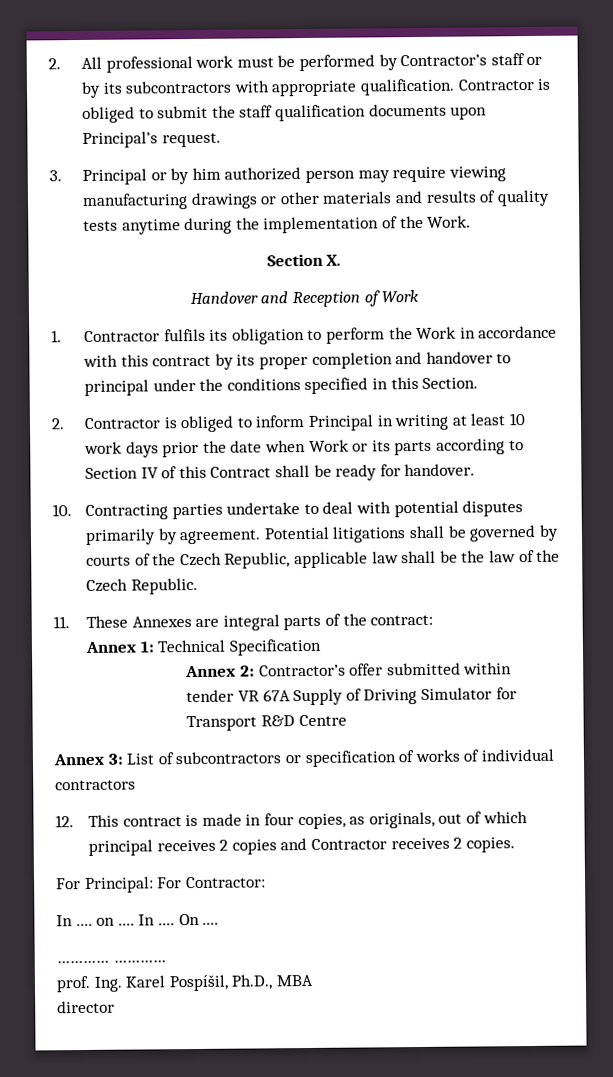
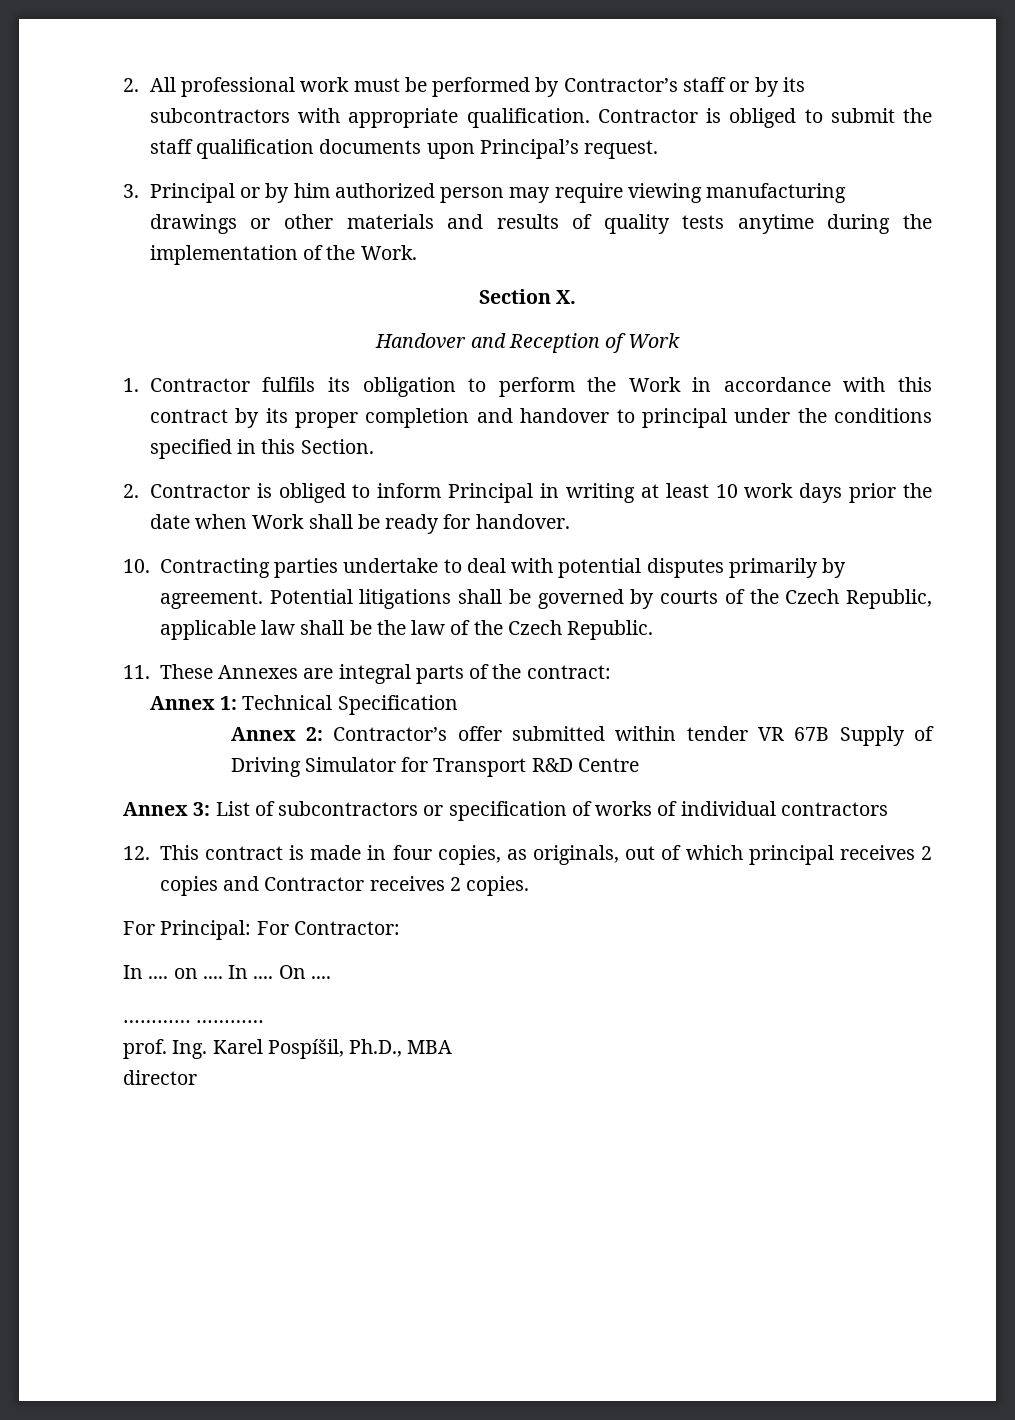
[352,438,524,456] [85,465,272,479] or its parts according to Section IV of this Contract -> (305, 521) none
[262,689,291,702] 67A -> [794,727,830,741] 67B

